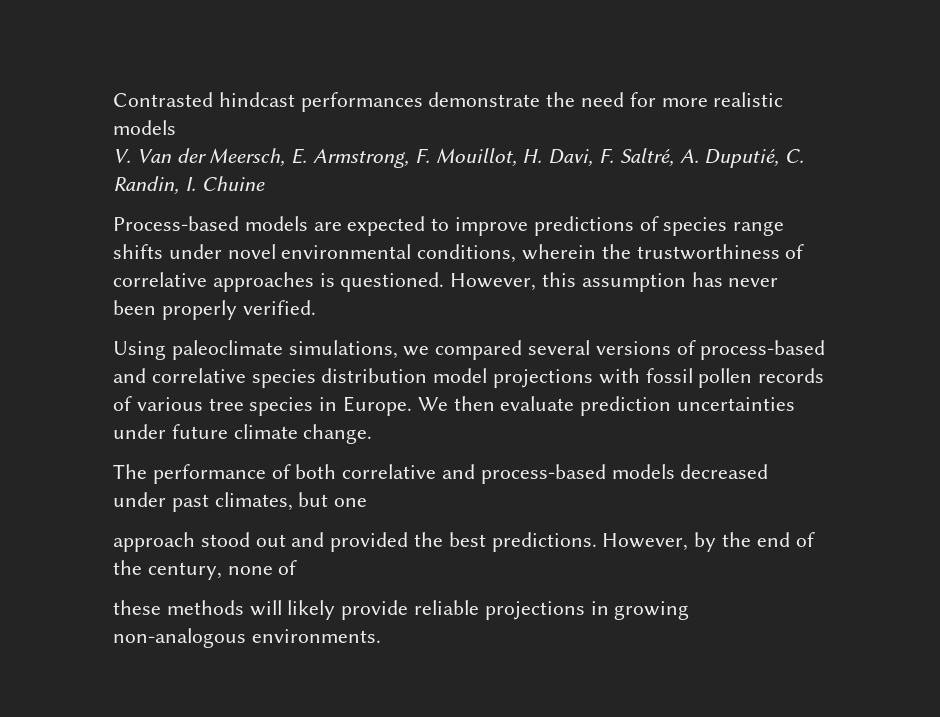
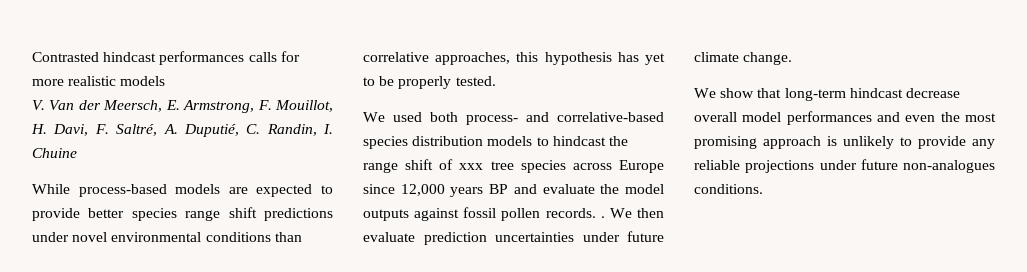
[428,92,625,107] demonstrate the need -> [248,52,277,62] calls
[113,216,239,231] Process-based -> [32,184,167,197] While process-based
[455,216,785,236] [113,244,805,263] [113,272,779,292] [113,300,316,320] [113,340,826,360] [113,368,825,388] [113,396,413,416] improve predictions of species range shifts under novel environmental conditions, wherein the trustworthiness of correlative approaches is questioned. However, this assumption has never been properly verified. // Using paleoclimate simulations, we compared several versions of process-based and correlative species distribution model projections with fossil pollen records of various tree species in Europe. -> [32,207,333,221] [32,232,302,242] [363,52,665,65] [363,76,496,89] [363,112,664,125] [363,136,628,149] [363,159,664,173] [363,184,664,197] [363,207,605,221] provide better species range shift predictions under novel environmental conditions than correlative approaches, this hypothesis has yet to be properly tested. // We used both process- and correlative-based species distribution models to hindcast the range shift of xxx tree species across Europe since 12,000 years BP and evaluate the model outputs against fossil pollen records. .
[113,464,769,484] [113,492,368,512] [113,532,815,552] [113,560,298,580] [113,600,690,620] [113,628,381,648] The performance of both correlative and process-based models decreased under past climates, but one // approach stood out and provided the best predictions. However, by the end of the century, none of // these methods will likely provide reliable projections in growing non-analogous environments. -> [694,88,960,101] [694,111,996,125] [694,136,995,149] [694,159,995,173] [694,184,763,194] We show that long-term hindcast decrease overall model performances and even the most promising approach is unlikely to provide any reliable projections under future non-analogues conditions.

